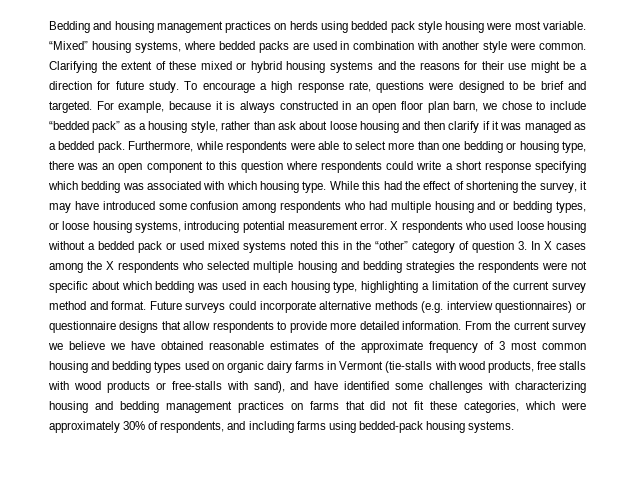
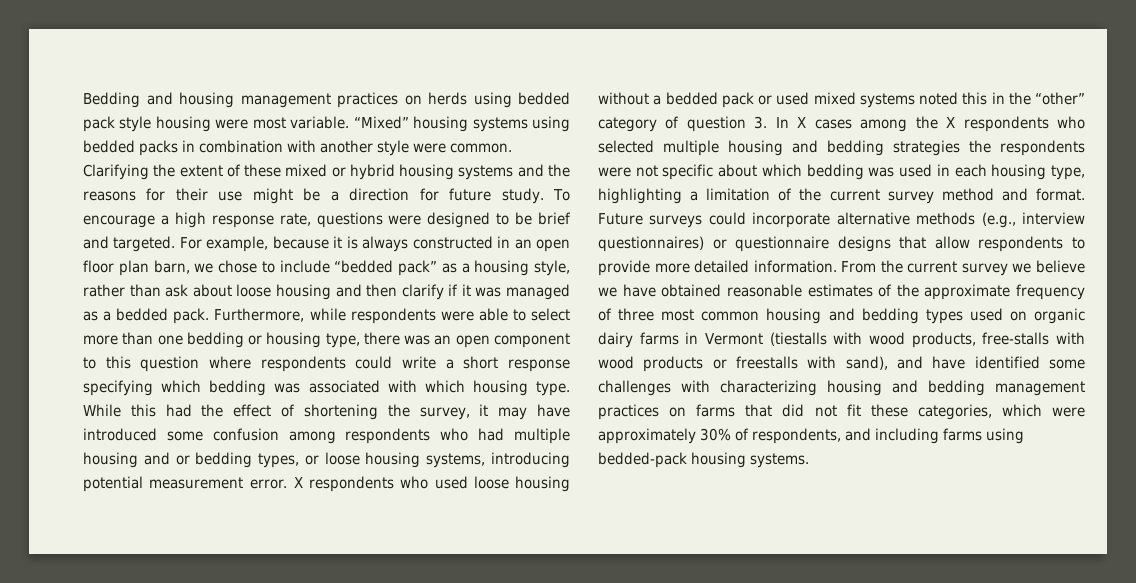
[134,41,337,53] systems, where bedded packs are used -> [472,116,571,132] [83,140,179,156] systems using bedded packs
[421,301,444,313] (e.g. -> [981,212,1016,228] (e.g.,
[499,341,505,350] 3 -> [618,308,655,321] three
[385,361,433,373] (tie-stalls -> [769,332,827,346] (tiestalls
[536,361,586,370] free stalls -> [982,332,1050,345] free-stalls
[171,381,222,390] free-stalls -> [736,356,798,369] freestalls

